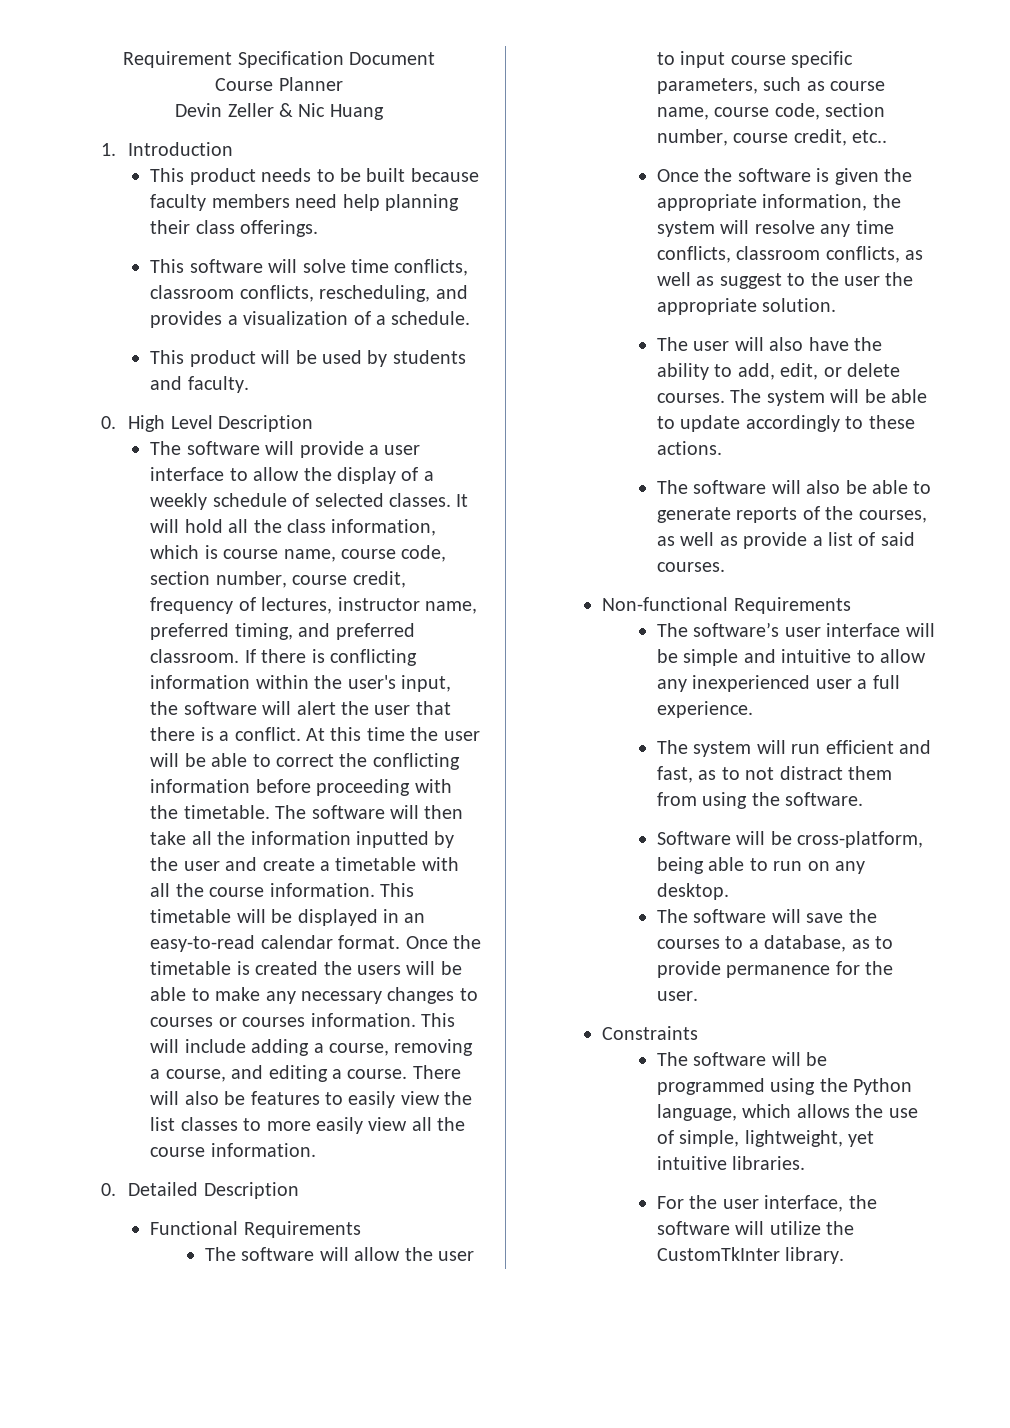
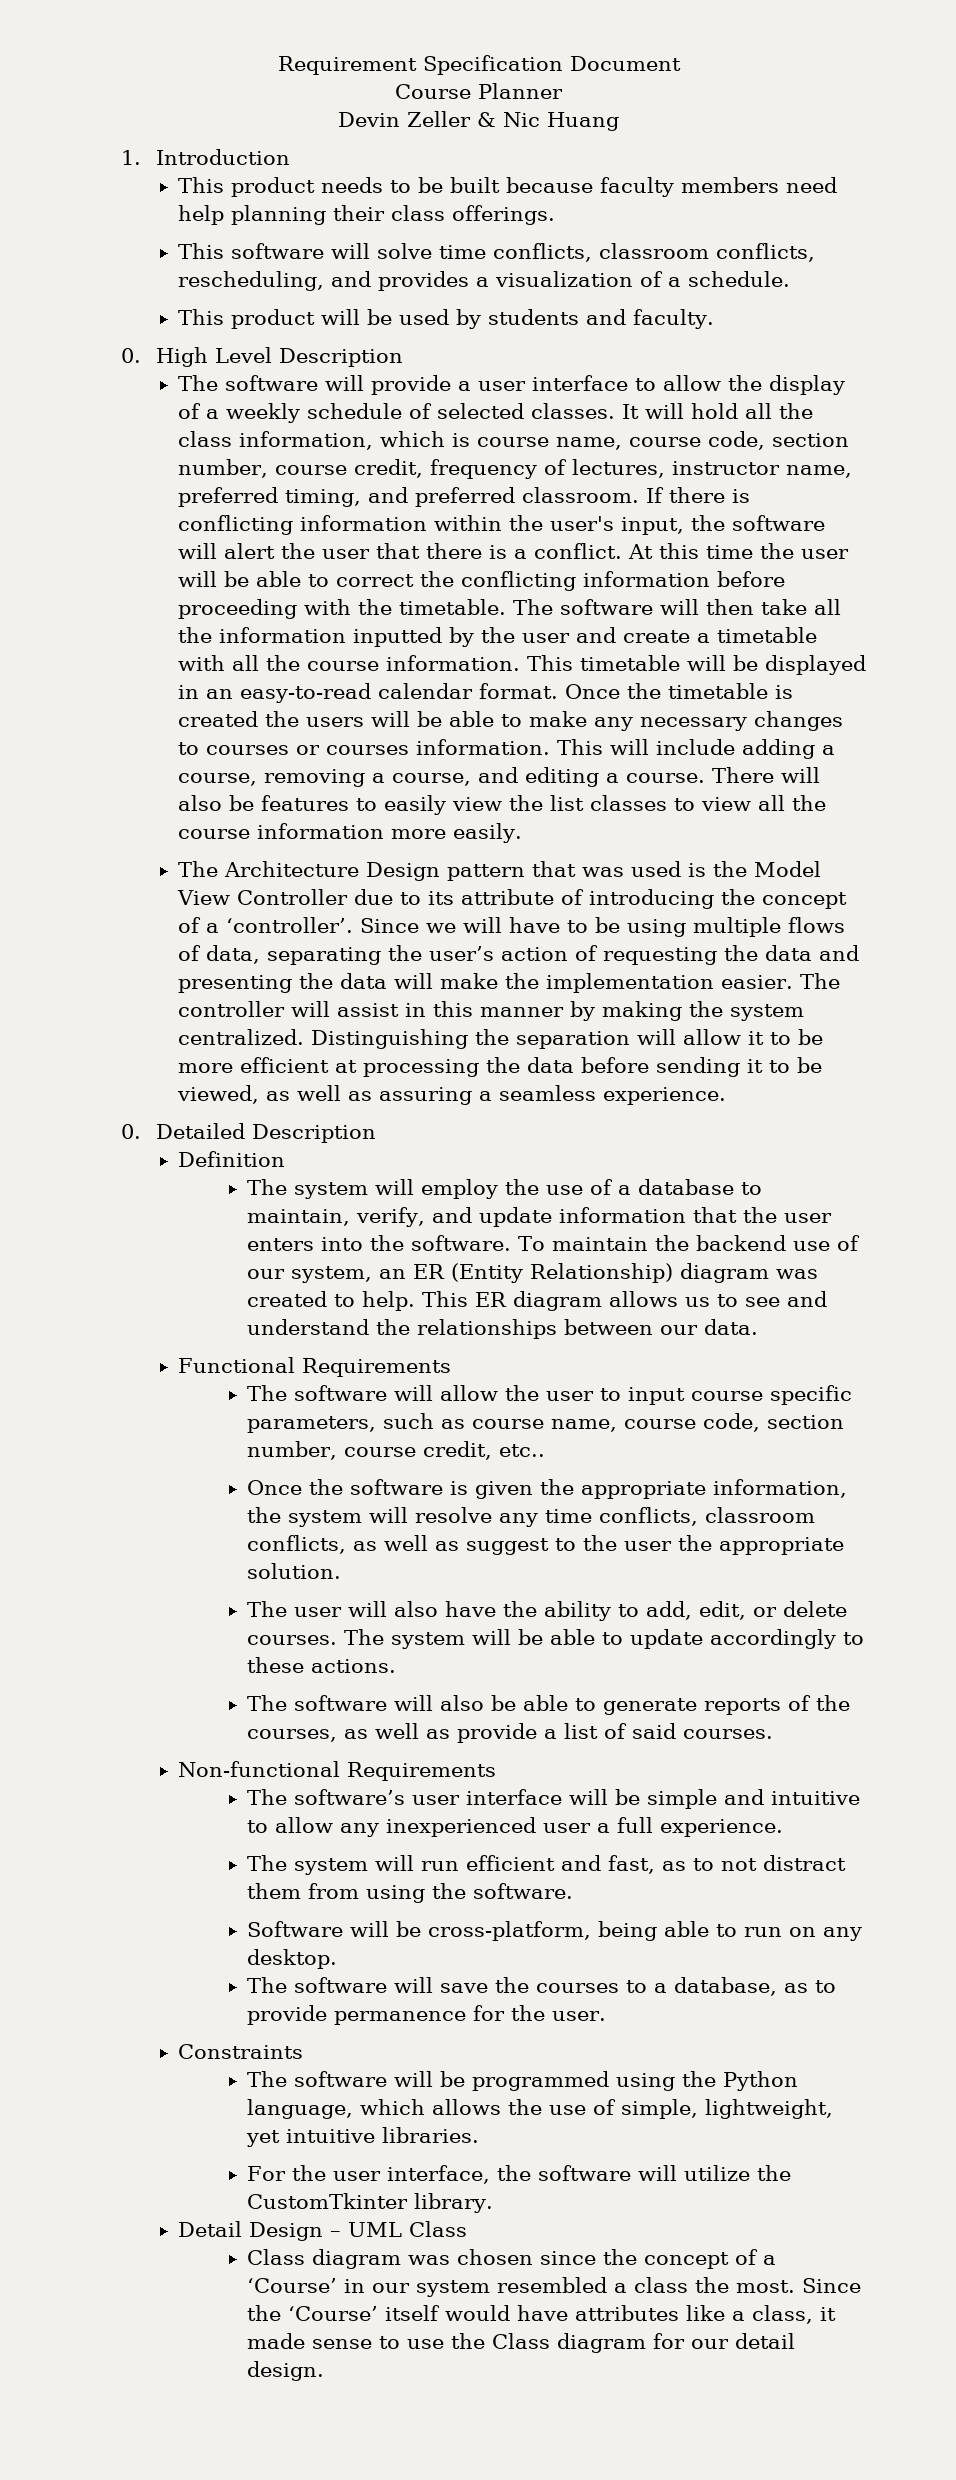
[266,1117,364,1134] more easily -> (696, 804) none
[210,1143,316,1157] [101,1182,299,1199] information. // 0. Detailed Description -> [257,823,523,843] [178,861,822,881] [177,889,848,909] [178,917,846,937] [178,945,860,965] [178,973,841,993] [178,1001,805,1021] [178,1029,824,1049] [178,1057,823,1077] [177,1085,727,1105] [121,1123,376,1143] [178,1151,286,1167] [247,1179,763,1199] [247,1207,833,1227] [247,1235,861,1251] [247,1263,819,1283] [247,1291,828,1311] [247,1319,759,1339] information more easily. // The Architecture Design pattern that was used is the Model View Controller due to its attribute of introducing the concept of a ‘controller’. Since we will have to be using multiple flows of data, separating the user’s action of requesting the data and presenting the data will make the implementation easier. The controller will assist in this manner by making the system centralized. Distinguishing the separation will allow it to be more efficient at processing the data before sending it to be viewed, as well as assuring a seamless experience. // 0. Detailed Description // Definition // The system will employ the use of a database to maintain, verify, and update information that the user enters into the software. To maintain the backend use of our system, an ER (Entity Relationship) diagram was created to help. This ER diagram allows us to see and understand the relationships between our data.
[656,1247,780,1261] CustomTkInter -> [247,2193,409,2209] CustomTkinter
(845, 1255) none -> [178,2221,468,2241] [247,2249,777,2269] [247,2277,862,2297] [247,2305,837,2324] [247,2333,796,2353] [247,2361,325,2381] // Detail Design – UML Class // Class diagram was chosen since the concept of a ‘Course’ in our system resembled a class the most. Since the ‘Course’ itself would have attributes like a class, it made sense to use the Class diagram for our detail design.

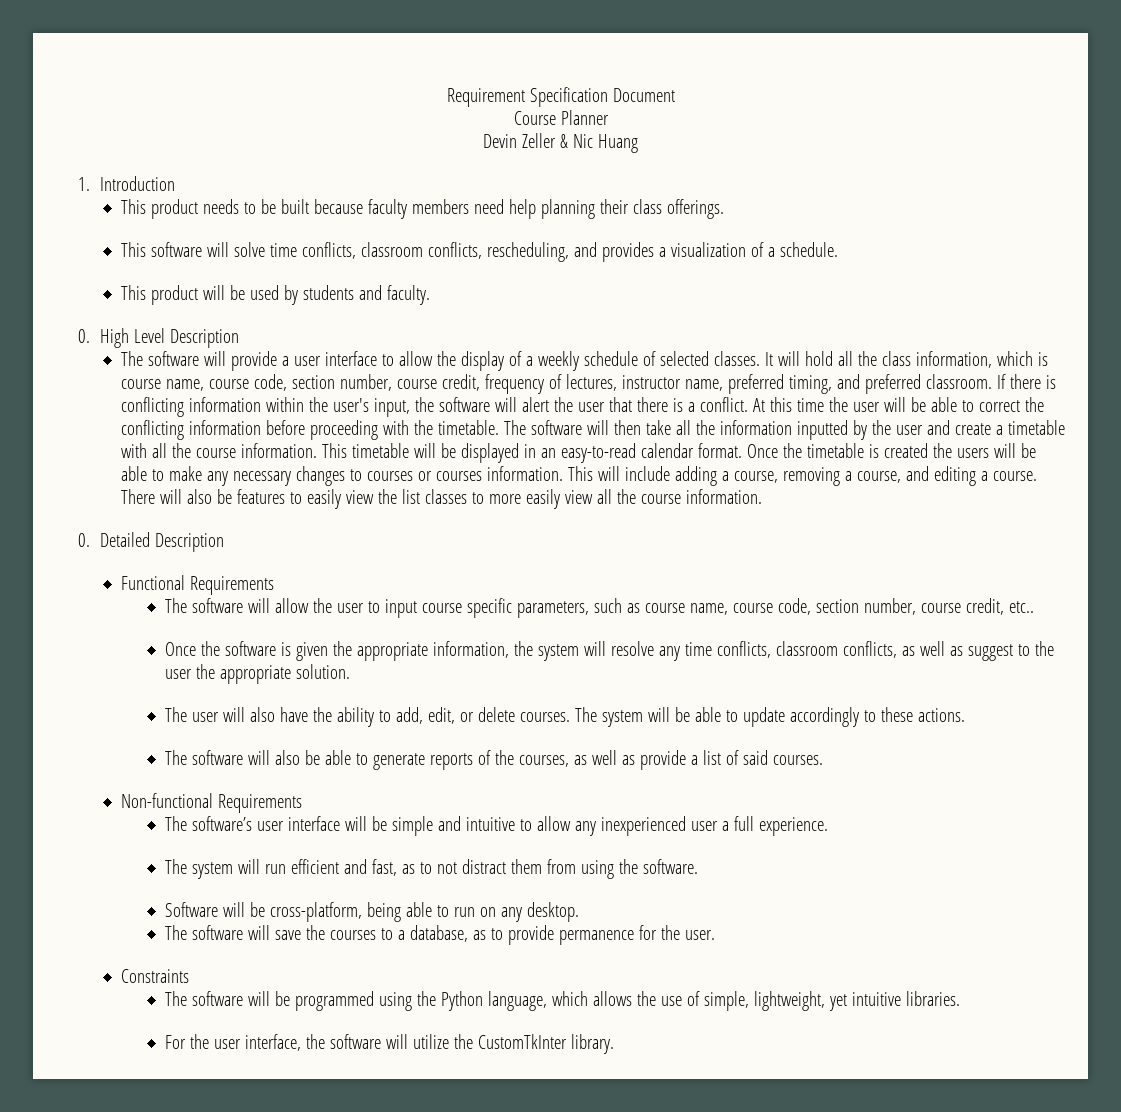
(696, 804) none -> [488,489,560,509] more easily
[257,823,523,843] [178,861,822,881] [177,889,848,909] [178,917,846,937] [178,945,860,965] [178,973,841,993] [178,1001,805,1021] [178,1029,824,1049] [178,1057,823,1077] [177,1085,727,1105] [121,1123,376,1143] [178,1151,286,1167] [247,1179,763,1199] [247,1207,833,1227] [247,1235,861,1251] [247,1263,819,1283] [247,1291,828,1311] [247,1319,759,1339] information more easily. // The Architecture Design pattern that was used is the Model View Controller due to its attribute of introducing the concept of a ‘controller’. Since we will have to be using multiple flows of data, separating the user’s action of requesting the data and presenting the data will make the implementation easier. The controller will assist in this manner by making the system centralized. Distinguishing the separation will allow it to be more efficient at processing the data before sending it to be viewed, as well as assuring a seamless experience. // 0. Detailed Description // Definition // The system will employ the use of a database to maintain, verify, and update information that the user enters into the software. To maintain the backend use of our system, an ER (Entity Relationship) diagram was created to help. This ER diagram allows us to see and understand the relationships between our data. -> [685,489,762,504] [78,532,225,552] information. // 0. Detailed Description
[247,2193,409,2209] CustomTkinter -> [477,1034,567,1049] CustomTkInter
[178,2221,468,2241] [247,2249,777,2269] [247,2277,862,2297] [247,2305,837,2324] [247,2333,796,2353] [247,2361,325,2381] // Detail Design – UML Class // Class diagram was chosen since the concept of a ‘Course’ in our system resembled a class the most. Since the ‘Course’ itself would have attributes like a class, it made sense to use the Class diagram for our detail design. -> (614, 1044) none

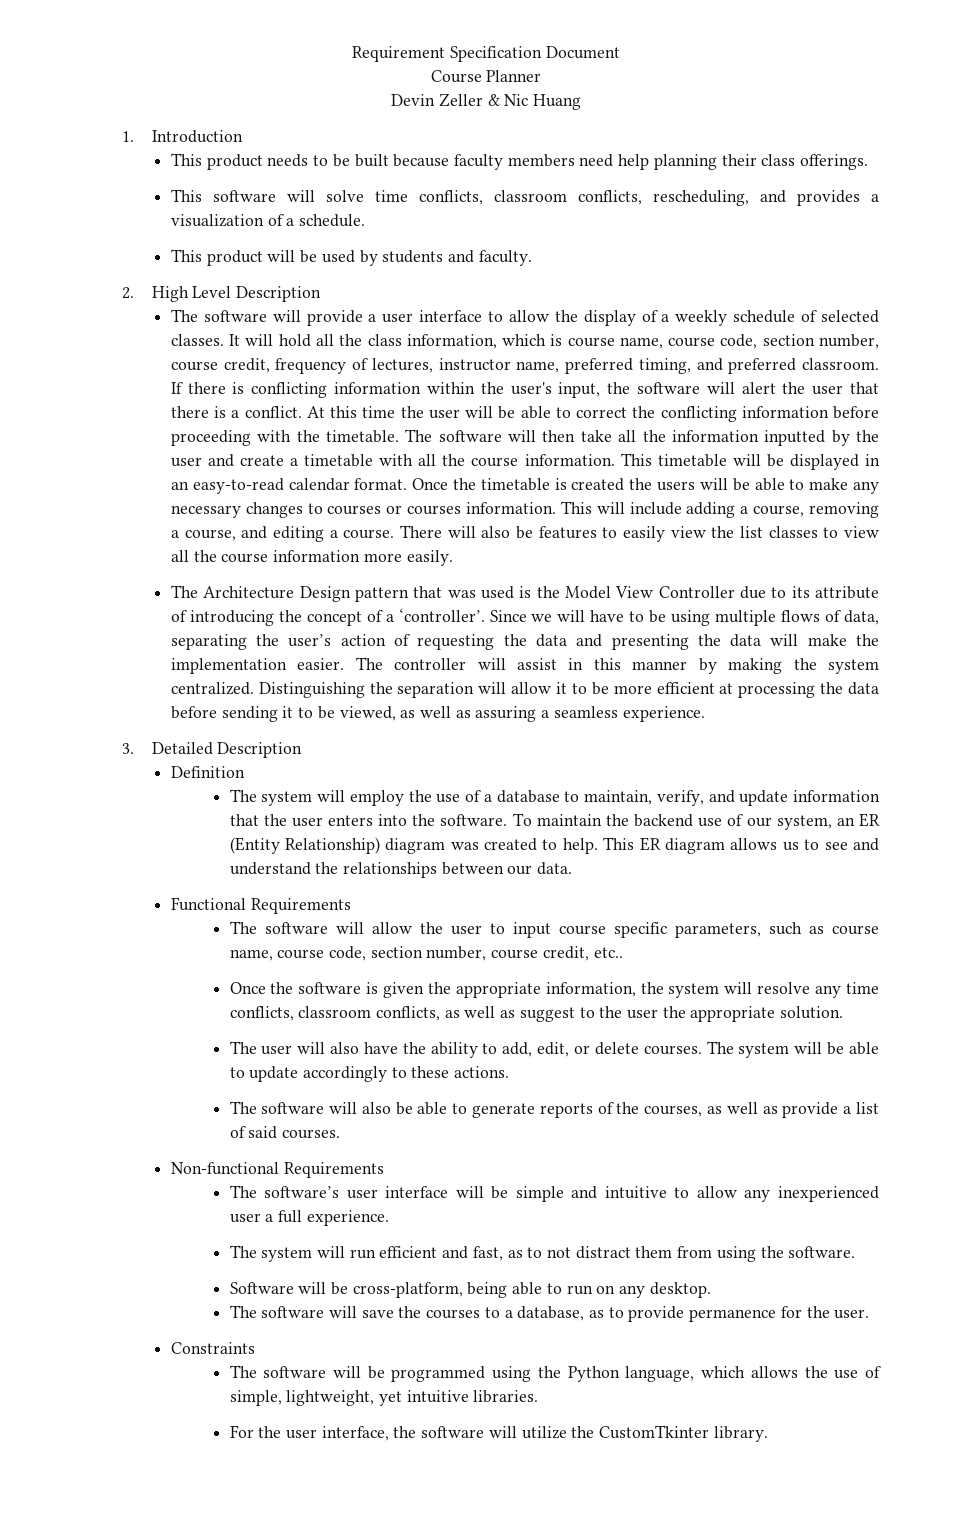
[78,329,91,343] 0. -> [122,287,135,299] 2.
[488,489,560,509] more easily -> (839, 532) none
[685,489,762,504] [78,532,225,552] information. // 0. Detailed Description -> [273,550,453,566] [170,585,879,602] [170,608,880,626] [170,634,879,650] [170,657,880,674] [170,682,880,698] [170,706,705,722] [122,742,303,758] [170,766,245,778] [229,789,880,806] [229,813,881,830] [229,837,880,854] [229,862,573,878] information more easily. // The Architecture Design pattern that was used is the Model View Controller due to its attribute of introducing the concept of a ‘controller’. Since we will have to be using multiple flows of data, separating the user’s action of requesting the data and presenting the data will make the implementation easier. The controller will assist in this manner by making the system centralized. Distinguishing the separation will allow it to be more efficient at processing the data before sending it to be viewed, as well as assuring a seamless experience. // 3. Detailed Description // Definition // The system will employ the use of a database to maintain, verify, and update information that the user enters into the software. To maintain the backend use of our system, an ER (Entity Relationship) diagram was created to help. This ER diagram allows us to see and understand the relationships between our data.
[477,1034,567,1049] CustomTkInter -> [599,1425,710,1439] CustomTkinter

